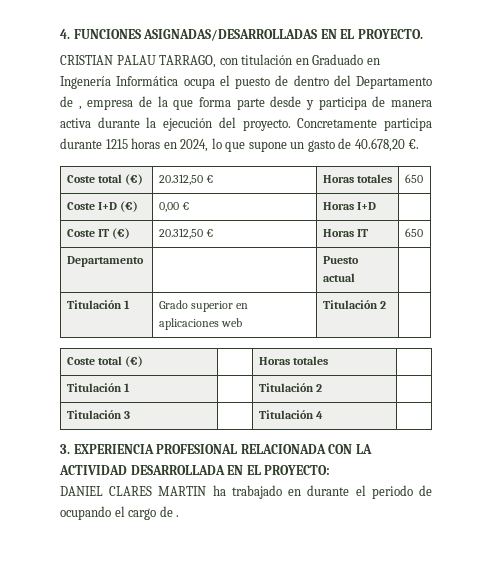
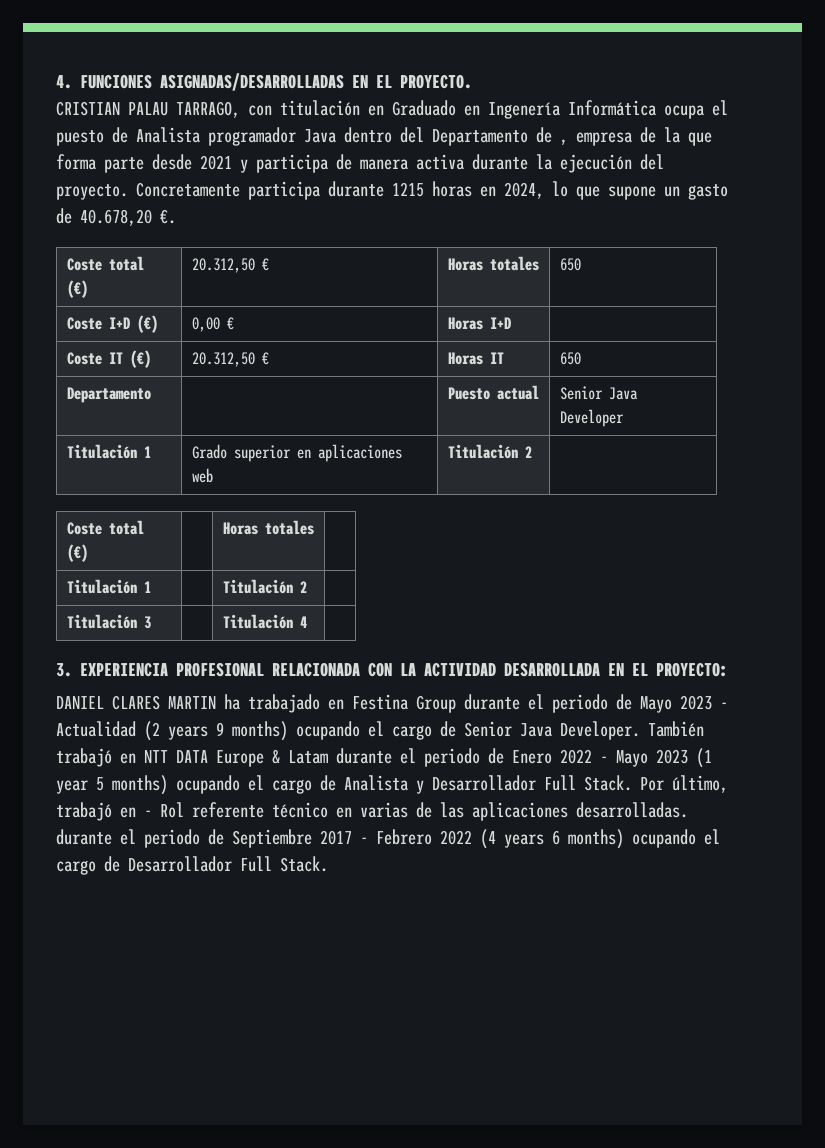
(289, 80) none -> [136,127,336,146] Analista programador Java
(302, 101) none -> [200,155,232,170] 2021
(355, 277) none -> [559,386,638,400] [559,409,624,427] Senior Java Developer
[307,485,433,499] [60,506,180,520] durante el periodo de ocupando el cargo de . -> [352,694,728,713] [56,721,704,741] [56,748,712,768] [56,775,728,795] [56,802,688,821] [56,829,720,849] [56,856,328,875] Festina Group durante el periodo de Mayo 2023 - Actualidad (2 years 9 months) ocupando el cargo de Senior Java Developer. También trabajó en NTT DATA Europe & Latam durante el periodo de Enero 2022 - Mayo 2023 (1 year 5 months) ocupando el cargo de Analista y Desarrollador Full Stack. Por último, trabajó en - Rol referente técnico en varias de las aplicaciones desarrolladas. durante el periodo de Septiembre 2017 - Febrero 2022 (4 years 6 months) ocupando el cargo de Desarrollador Full Stack.

